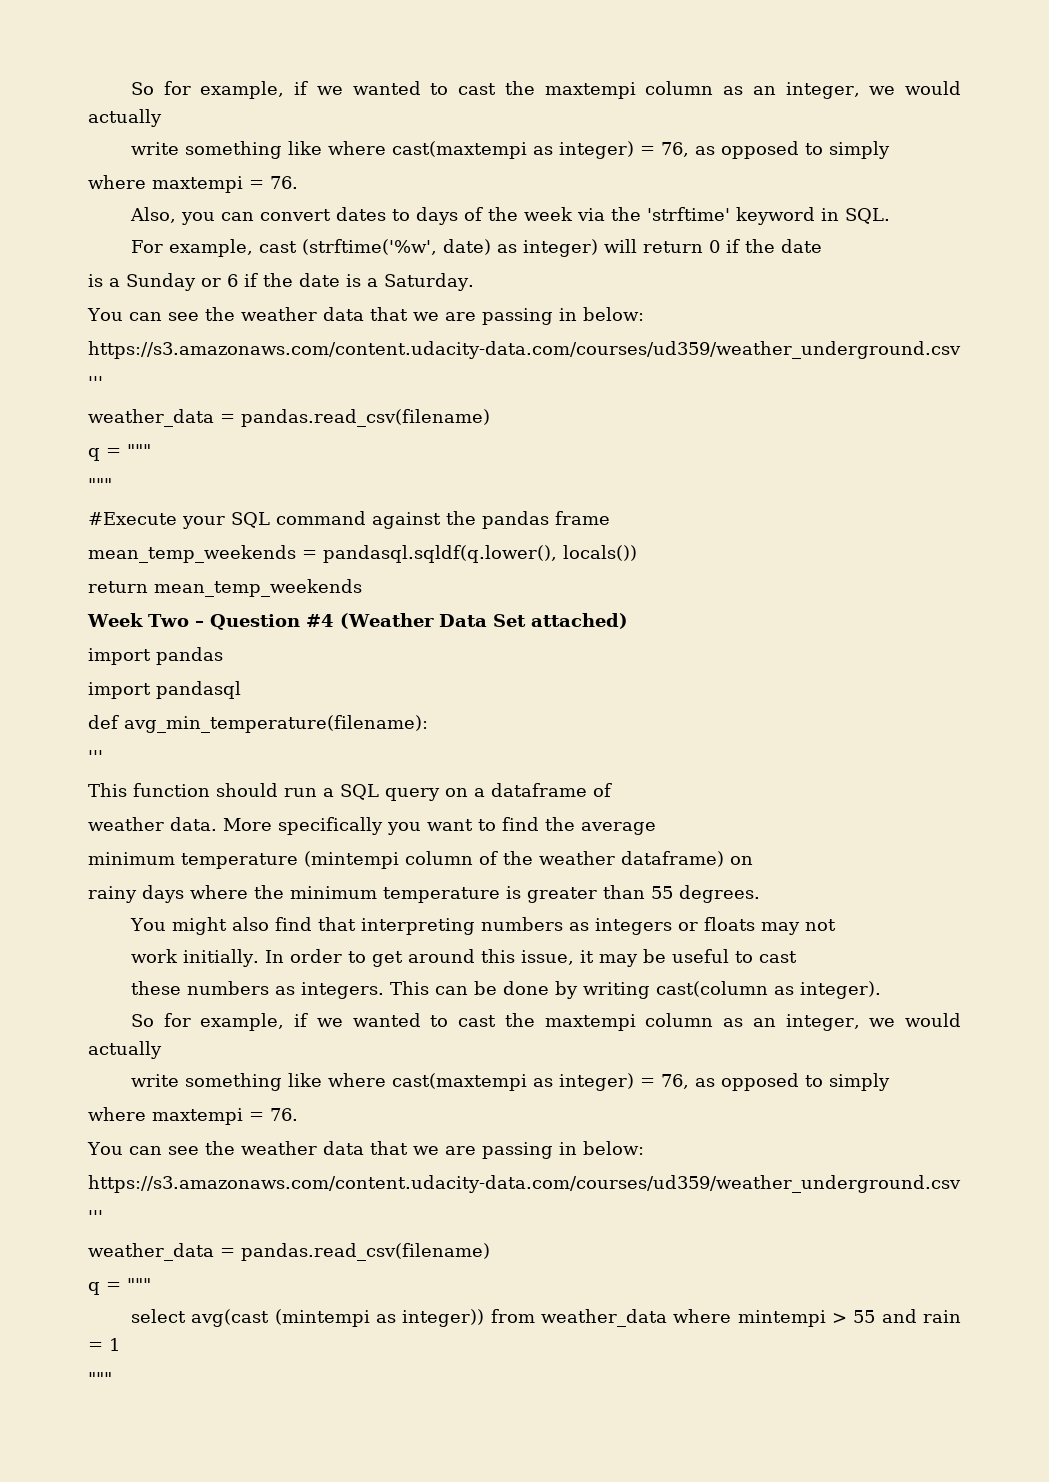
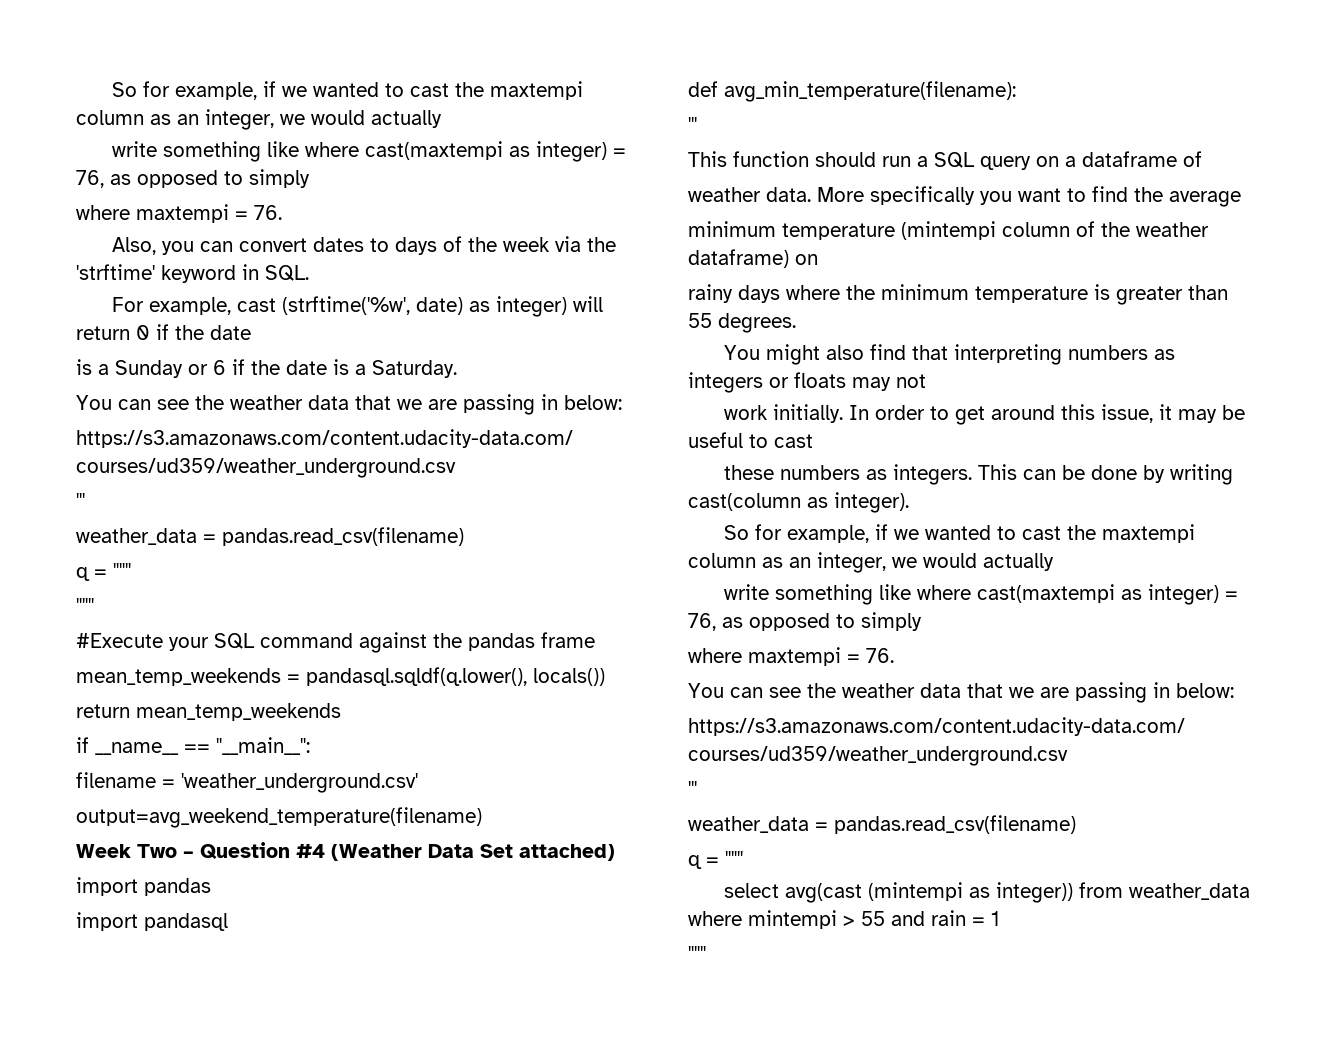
(362, 588) none -> [76,737,310,755] [76,772,418,793] [76,807,482,828] // if __name__ == "__main__": // filename = 'weather_underground.csv' // output=avg_weekend_temperature(filename)

